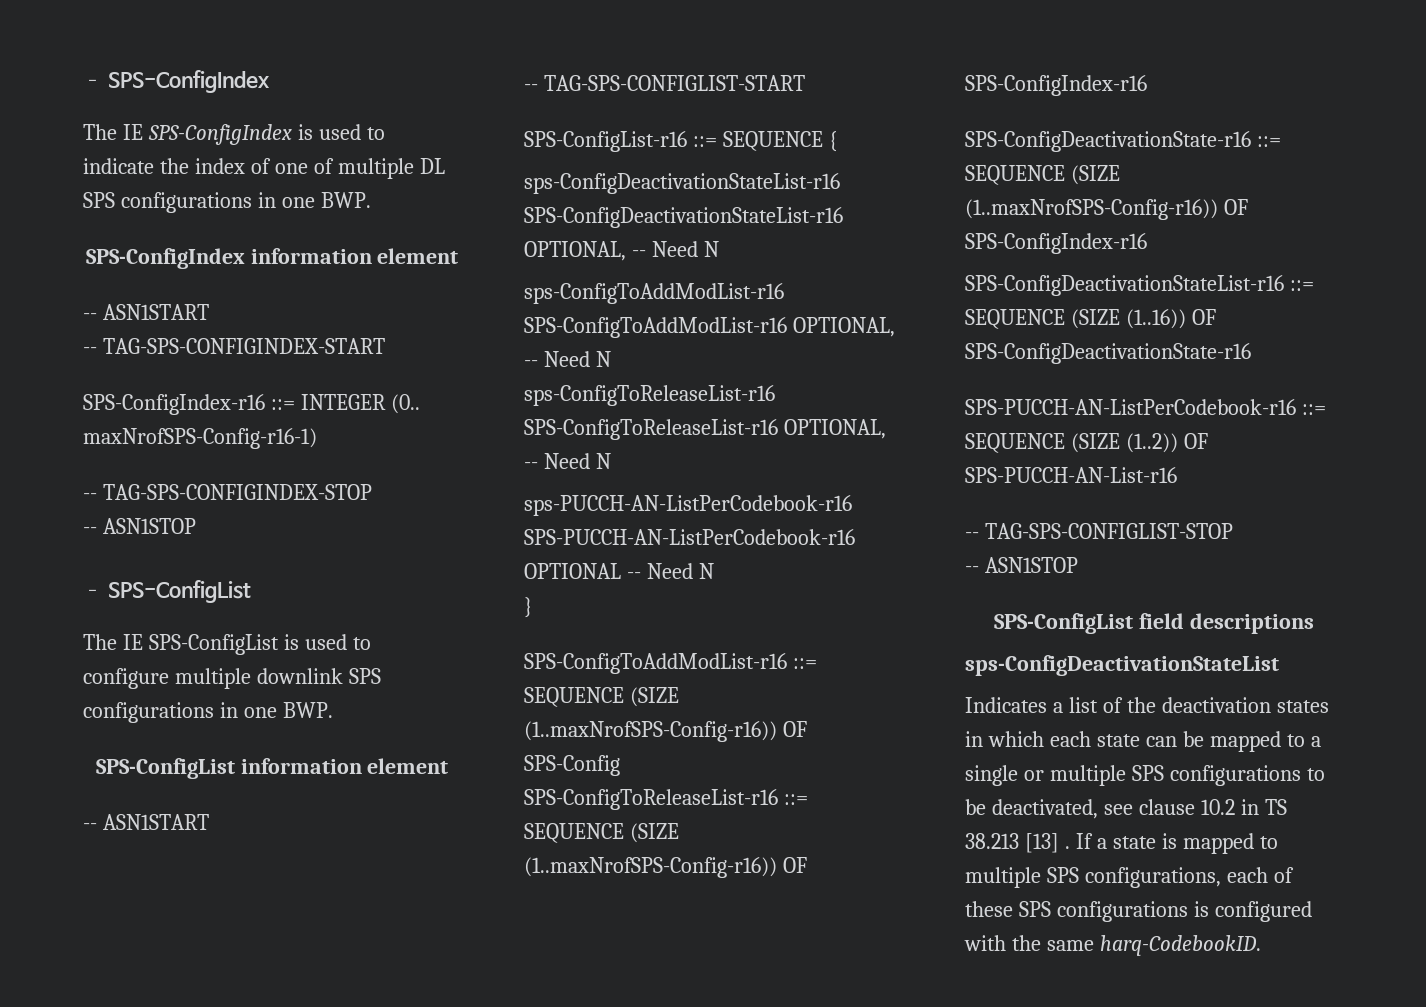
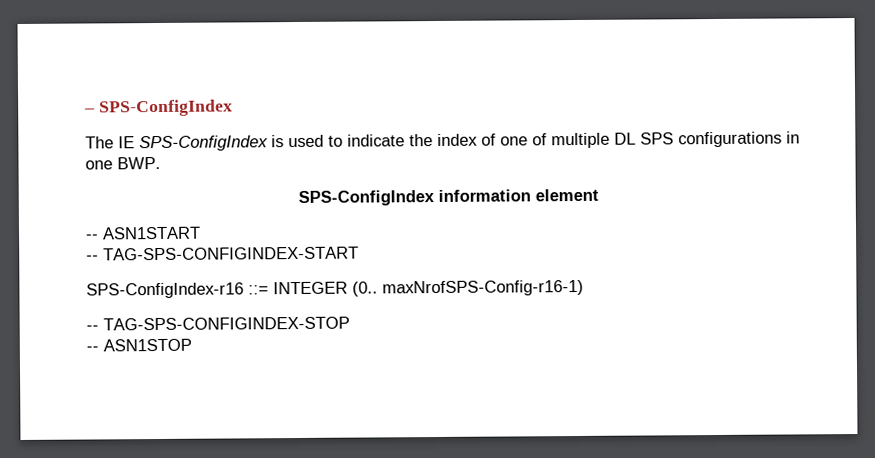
[83,580,251,603] [83,634,371,655] [83,668,381,689] [83,702,333,723] [95,758,449,779] [83,814,209,830] [524,75,805,91] [524,131,838,152] [524,173,840,194] [524,207,843,228] [524,241,719,261] [524,283,784,304] [524,317,895,338] [524,351,611,367] [524,385,775,406] [524,419,886,440] [524,453,611,469] [524,495,852,516] [524,529,855,545] [524,563,714,579] [524,597,533,618] [524,653,817,674] [524,687,679,707] [524,721,807,742] [524,755,620,776] [524,789,808,810] [524,823,679,843] [524,857,807,878] [965,75,1147,96] [965,131,1281,152] [965,165,1120,185] [965,199,1248,220] [965,233,1147,254] [965,275,1314,296] [965,309,1216,329] [965,343,1251,364] [965,399,1326,415] [965,433,1208,453] [965,467,1177,483] [965,523,1233,539] [965,557,1078,573] [994,613,1314,634] [965,655,1279,676] [965,697,1329,713] [965,731,1321,752] [965,765,1325,786] [965,799,1287,819] [965,833,1278,854] [965,867,1294,888] [965,901,1312,922] [964,935,1261,956] // – SPS-ConfigList // The IE SPS-ConfigList is used to configure multiple downlink SPS configurations in one BWP. // SPS-ConfigList information element // -- ASN1START // -- TAG-SPS-CONFIGLIST-START // SPS-ConfigList-r16 ::= SEQUENCE { // sps-ConfigDeactivationStateList-r16 SPS-ConfigDeactivationStateList-r16 OPTIONAL, -- Need N // sps-ConfigToAddModList-r16 SPS-ConfigToAddModList-r16 OPTIONAL, -- Need N // sps-ConfigToReleaseList-r16 SPS-ConfigToReleaseList-r16 OPTIONAL, -- Need N // sps-PUCCH-AN-ListPerCodebook-r16 SPS-PUCCH-AN-ListPerCodebook-r16 OPTIONAL -- Need N // } // SPS-ConfigToAddModList-r16 ::= SEQUENCE (SIZE (1..maxNrofSPS-Config-r16)) OF SPS-Config // SPS-ConfigToReleaseList-r16 ::= SEQUENCE (SIZE (1..maxNrofSPS-Config-r16)) OF SPS-ConfigIndex-r16 // SPS-ConfigDeactivationState-r16 ::= SEQUENCE (SIZE (1..maxNrofSPS-Config-r16)) OF SPS-ConfigIndex-r16 // SPS-ConfigDeactivationStateList-r16 ::= SEQUENCE (SIZE (1..16)) OF SPS-ConfigDeactivationState-r16 // SPS-PUCCH-AN-ListPerCodebook-r16 ::= SEQUENCE (SIZE (1..2)) OF SPS-PUCCH-AN-List-r16 // -- TAG-SPS-CONFIGLIST-STOP // -- ASN1STOP // SPS-ConfigList field descriptions // sps-ConfigDeactivationStateList // Indicates a list of the deactivation states in which each state can be mapped to a single or multiple SPS configurations to be deactivated, see clause 10.2 in TS 38.213 [13] . If a state is mapped to multiple SPS configurations, each of these SPS configurations is configured with the same harq-CodebookID. -> (192, 345) none

